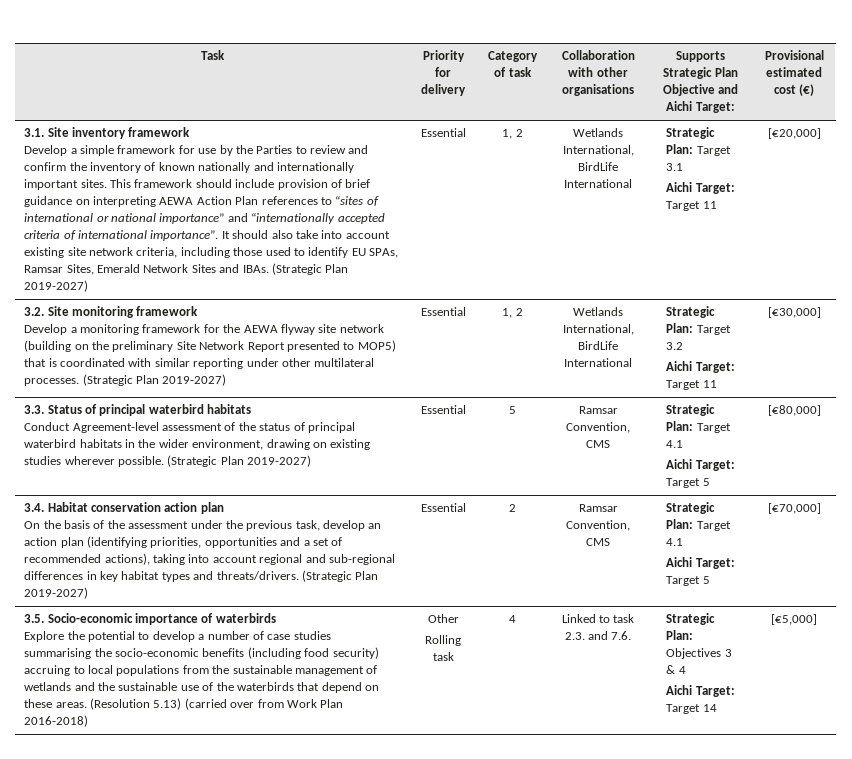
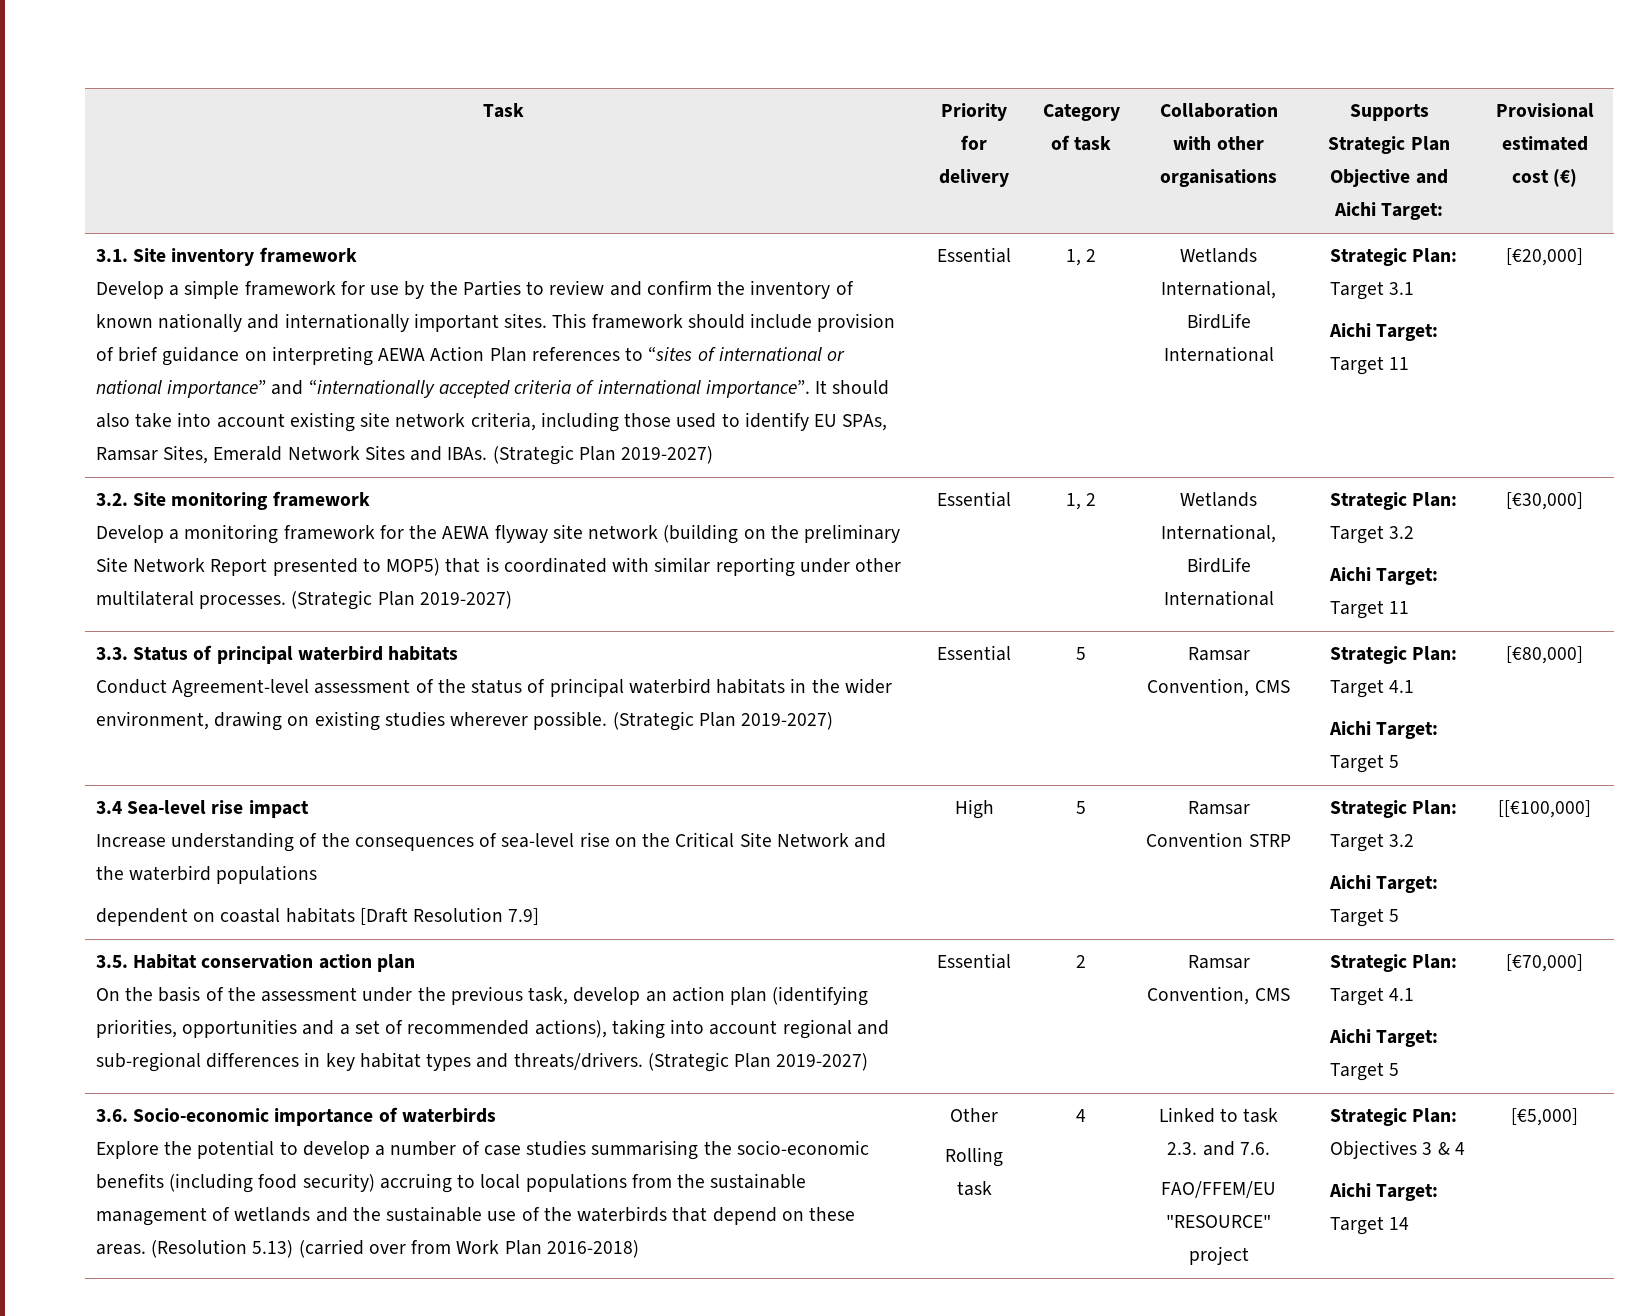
[24,503,45,512] 3.4. -> [95,800,309,818] [95,832,887,852] [95,865,318,884] [95,907,540,926] [954,799,994,819] [1076,801,1086,814] [1187,801,1250,815] [1146,832,1291,847] [1329,800,1458,818] [1329,833,1415,852] [1328,875,1439,893] [1329,908,1400,927] [1498,800,1591,818] [95,955,128,968] 3.4 Sea-level rise impact // Increase understanding of the consequences of sea-level rise on the Critical Site Network and the waterbird populations // dependent on coastal habitats [Draft Resolution 7.9] | High | 5 | Ramsar Convention STRP | Strategic Plan: Target 3.2 // Aichi Target: Target 5 | [[€100,000] // 3.5.
[24,614,45,623] 3.5. -> [95,1109,128,1122] 3.6.
(632, 635) none -> [1161,1181,1276,1198] [1166,1214,1271,1228] [1188,1246,1249,1265] // FAO/FFEM/EU "RESOURCE" project

